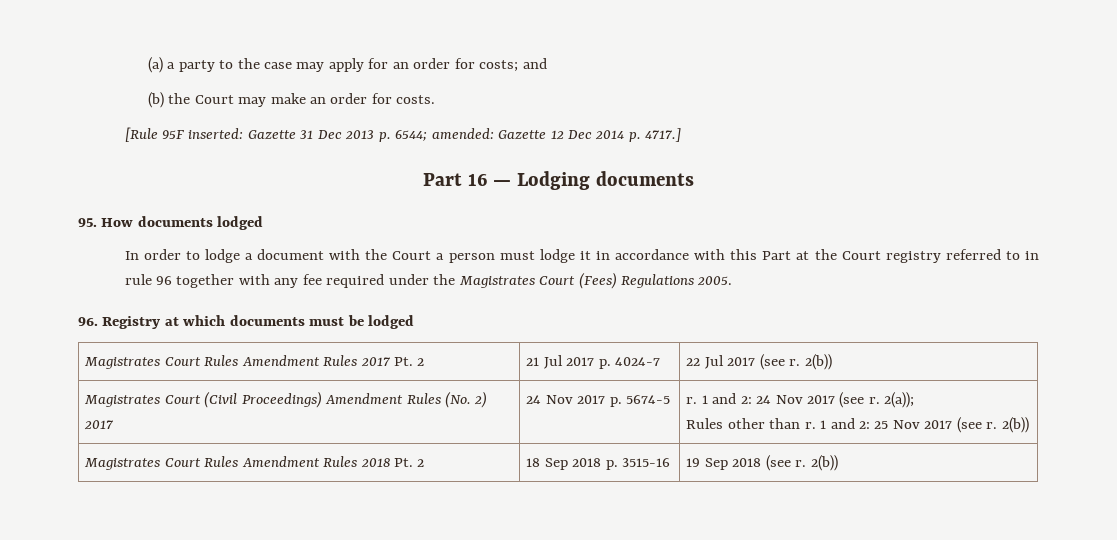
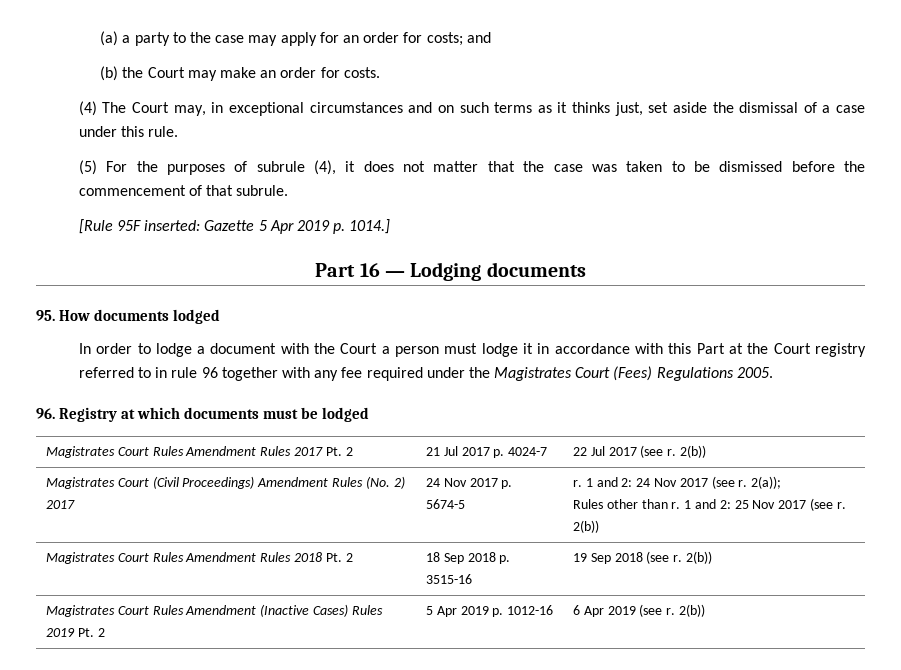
[124,127,682,142] [Rule 95F inserted: Gazette 31 Dec 2013 p. 6544; amended: Gazette 12 Dec 2014 p. 4717.] -> [78,101,866,116] [78,126,179,137] [78,160,865,175] [78,185,289,196] [78,219,391,234] (4) The Court may, in exceptional circumstances and on such terms as it thinks just, set aside the dismissal of a case under this rule. // (5) For the purposes of subrule (4), it does not matter that the case was taken to be dismissed before the commencement of that subrule. // [Rule 95F inserted: Gazette 5 Apr 2019 p. 1014.]
(838, 463) none -> [46,604,383,617] [46,628,105,637] [426,605,554,617] [573,604,706,617] // Magistrates Court Rules Amendment (Inactive Cases) Rules 2019 Pt. 2 | 5 Apr 2019 p. 1012-16 | 6 Apr 2019 (see r. 2(b))

